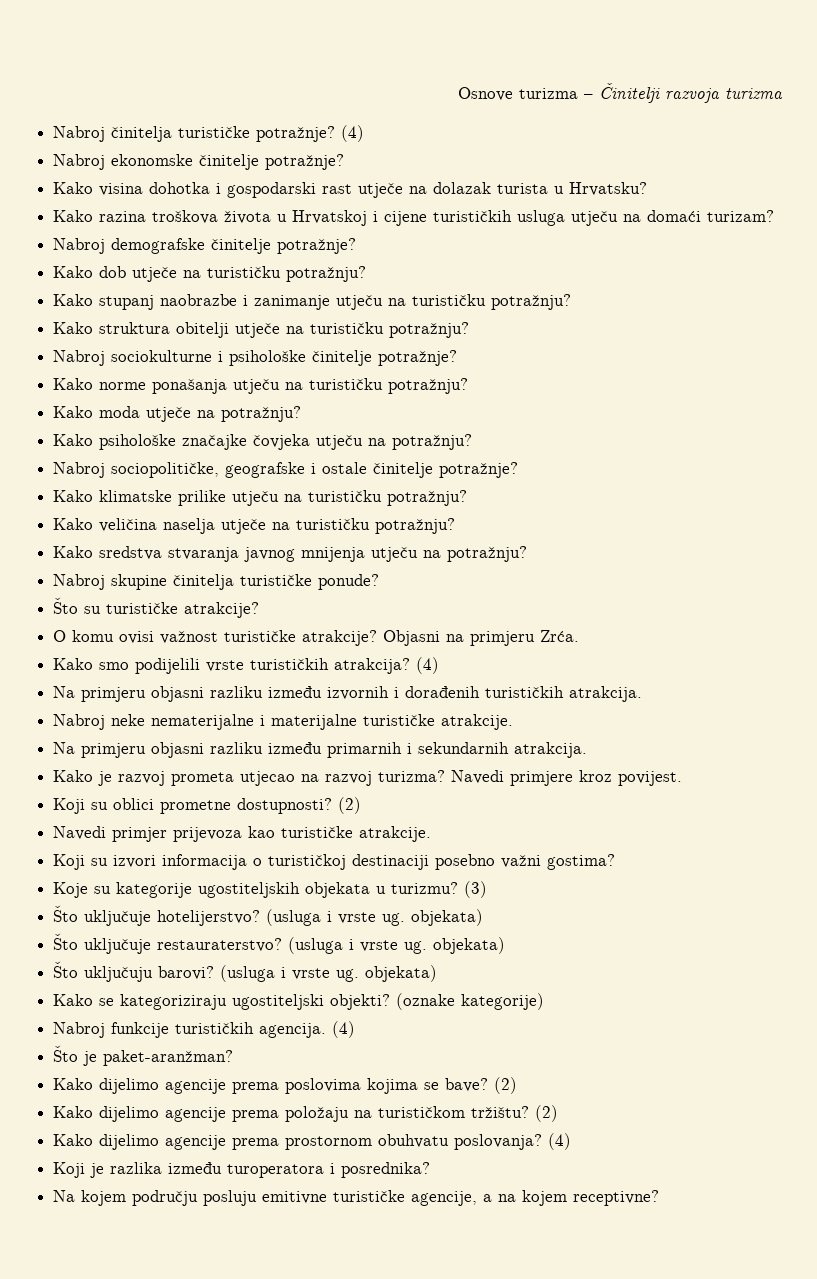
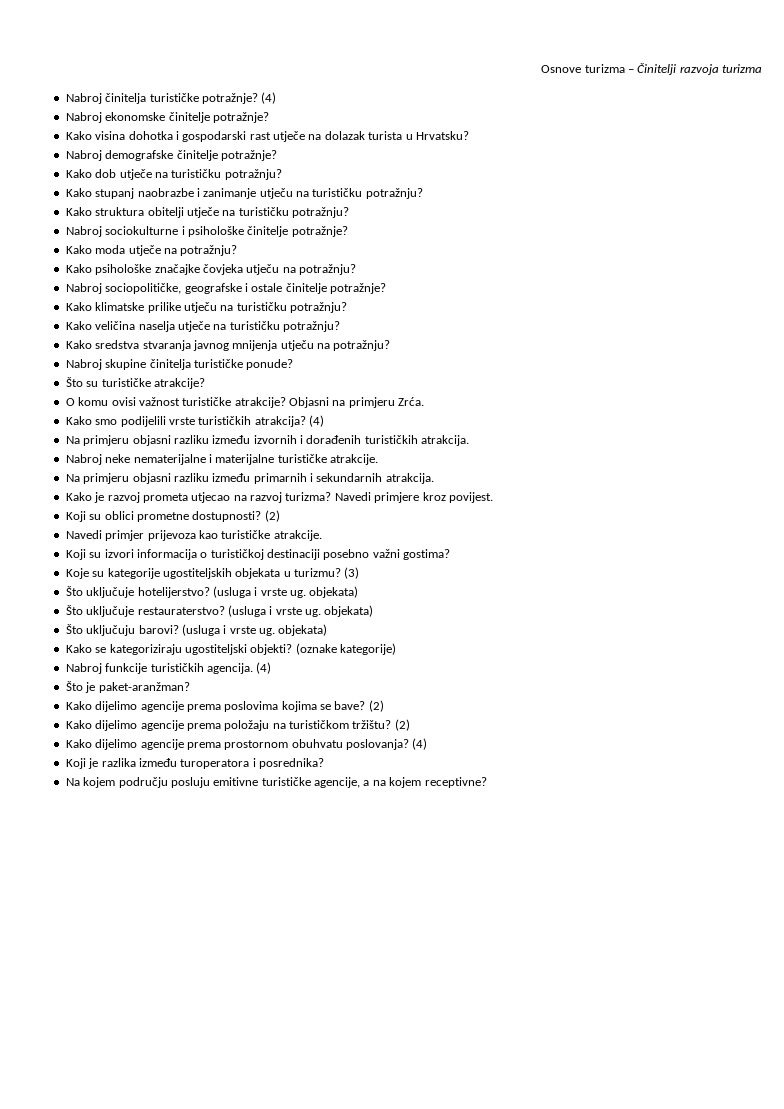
[53,210,775,226] // Kako razina troškova života u Hrvatskoj i cijene turističkih usluga utječu na domaći turizam? -> (469, 135) none
[53,378,469,394] // Kako norme ponašanja utječu na turističku potražnju? -> (348, 231) none

